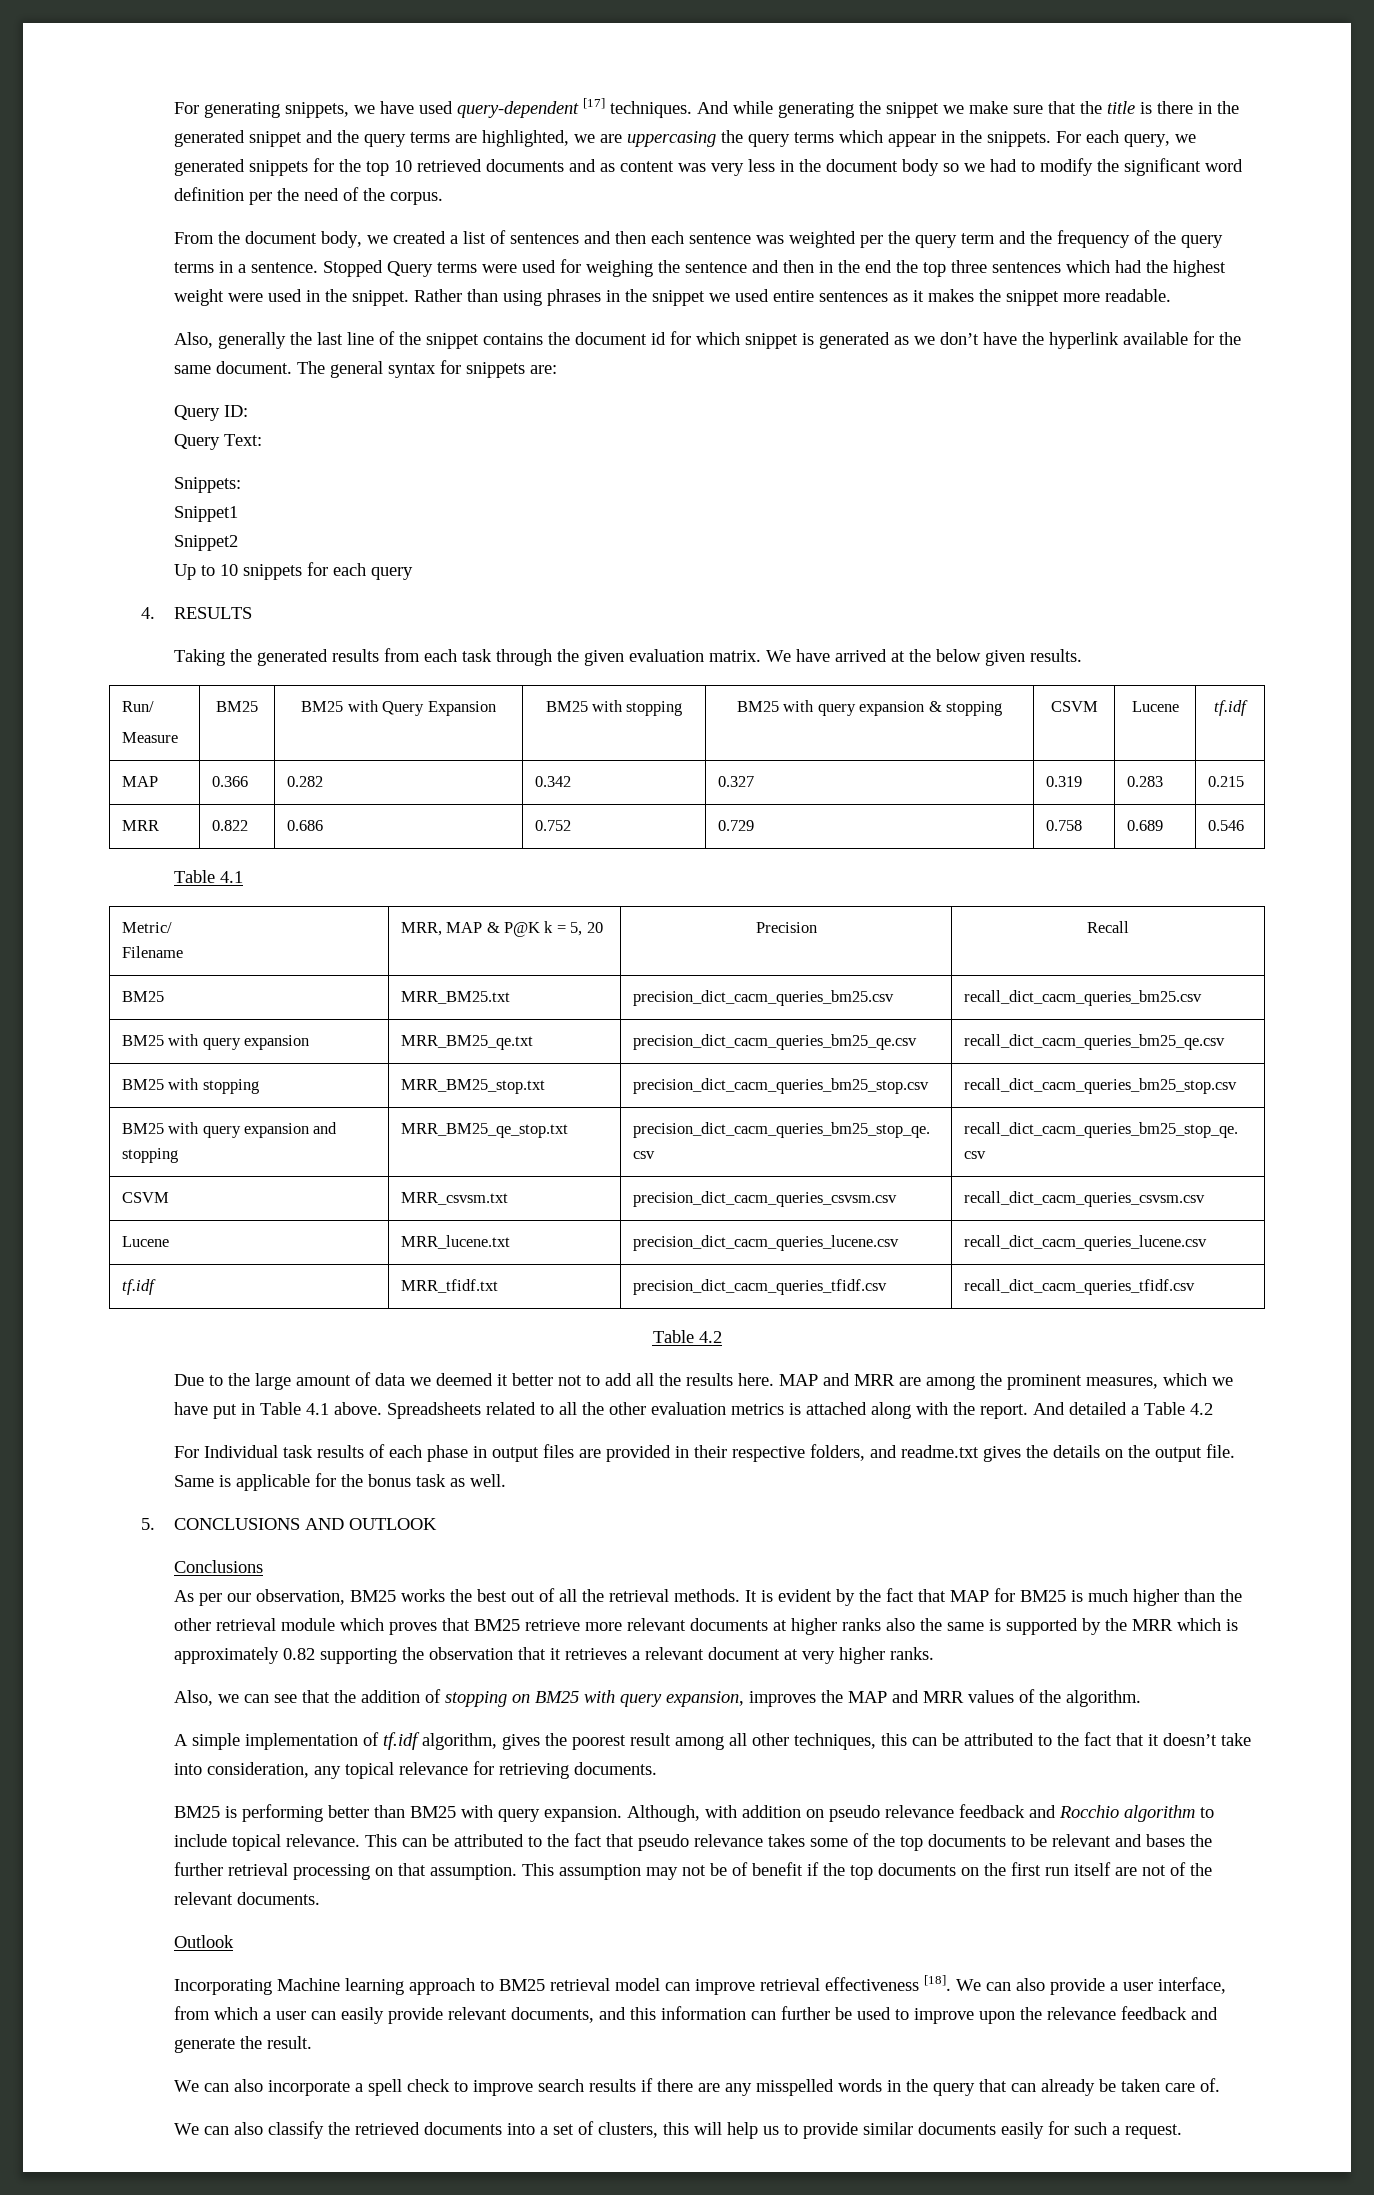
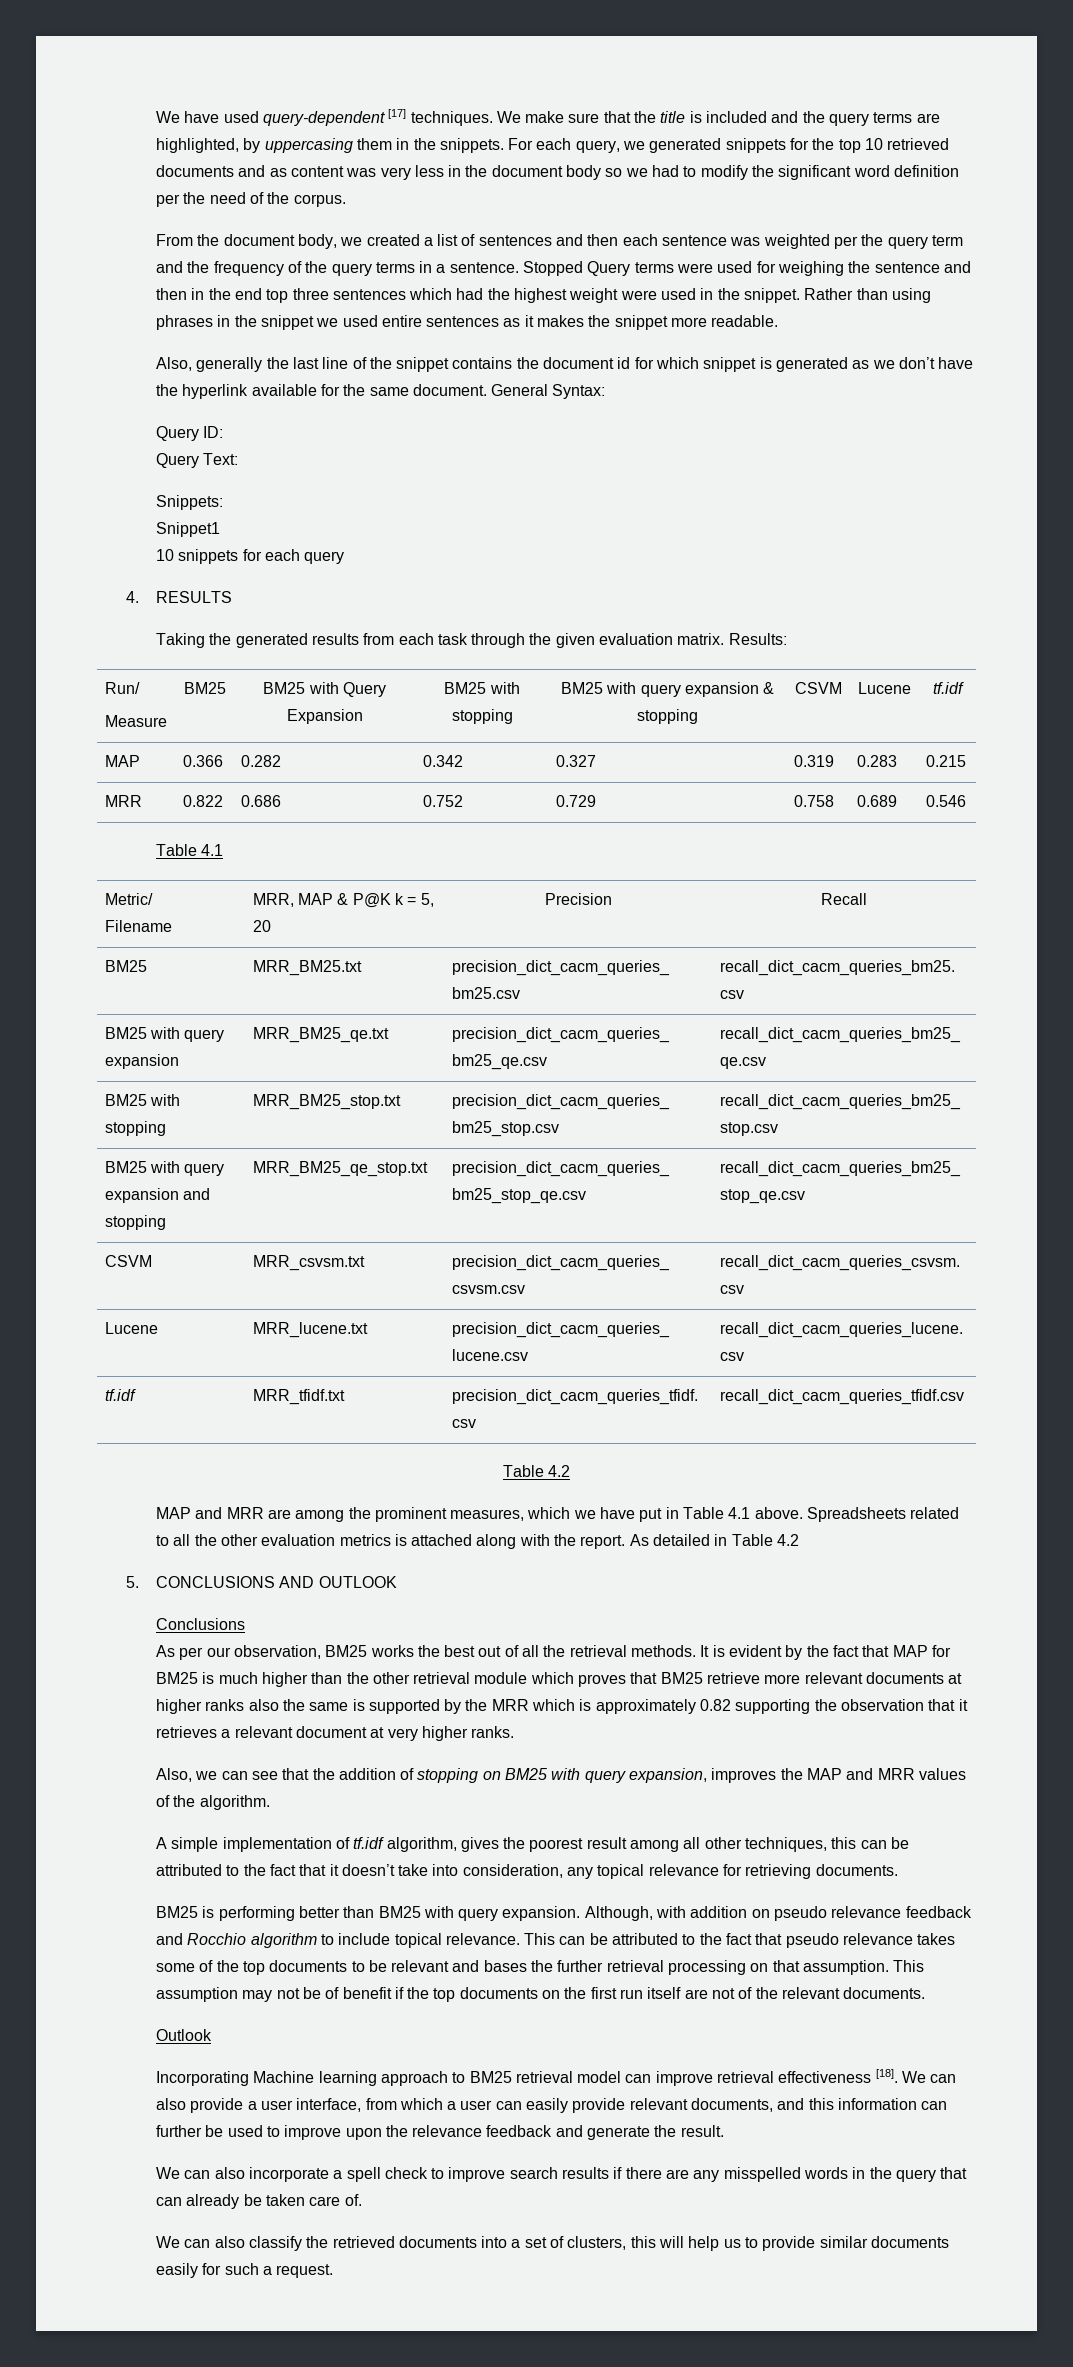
[173,102,375,118] For generating snippets, we -> [155,111,180,123] We
[696,101,964,118] And while generating the snippet we -> [496,111,521,123] We
[1156,101,1239,114] [173,130,302,147] there in the generated snippet -> [706,111,768,123] included
[573,130,936,147] we are uppercasing the query terms which appear -> [243,138,392,153] by uppercasing them
[895,260,918,273] the -> (262, 294) none
[296,360,557,378] The general syntax for snippets are: -> [491,384,606,399] General Syntax:
[173,535,238,551] [173,564,215,580] Snippet2 // Up to -> (220, 529) none
[765,649,1082,666] We have arrived at the below given results. -> [728,633,787,645] Results:
[173,1372,774,1390] Due to the large amount of data we deemed it better not to add all the results here. -> (571, 1471) none
[1032,1402,1213,1415] [173,1444,1235,1462] [173,1473,506,1491] And detailed a Table 4.2 // For Individual task results of each phase in output files are provided in their respective folders, and readme.txt gives the details on the output file. Same is applicable for the bonus task as well. -> [629,1534,800,1546] As detailed in Table 4.2

